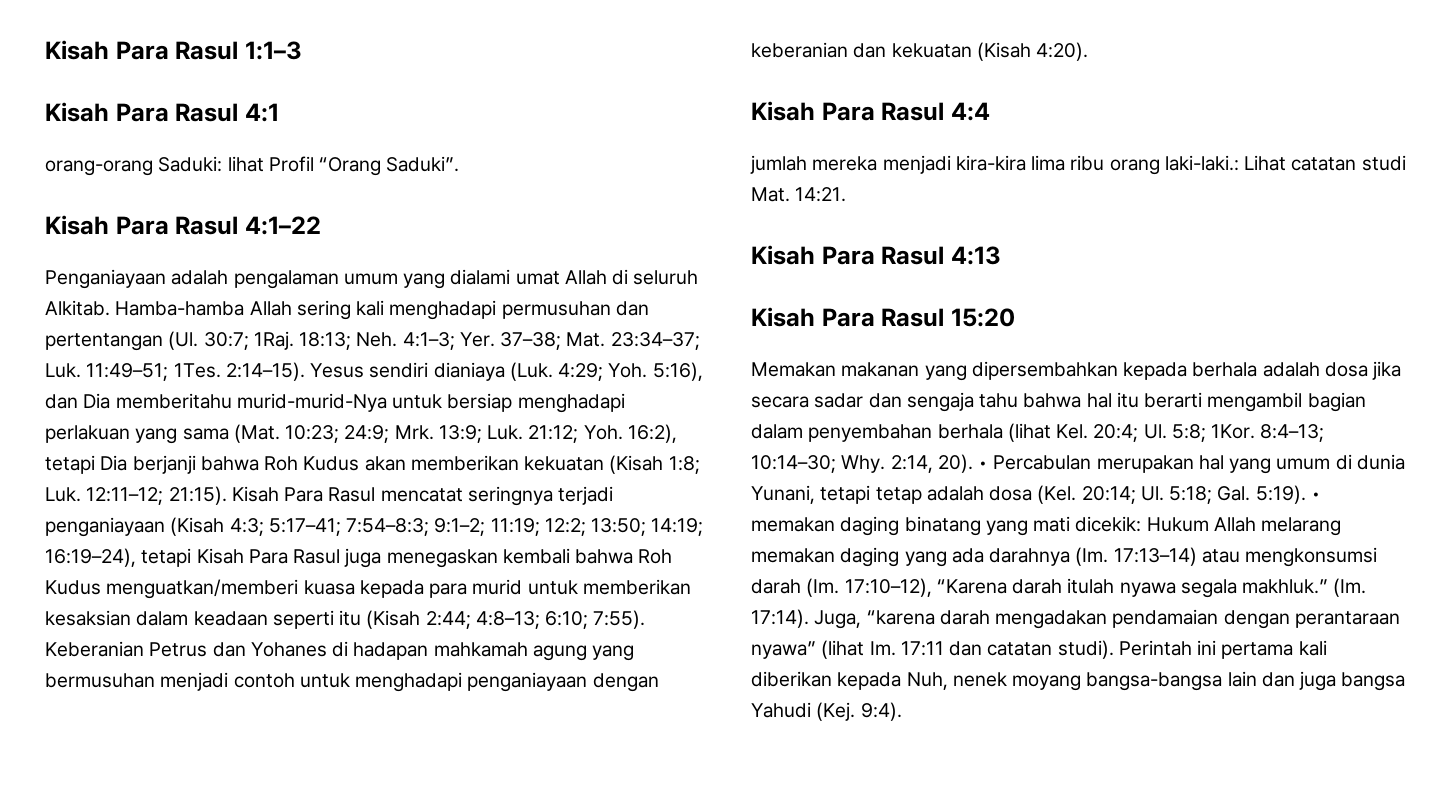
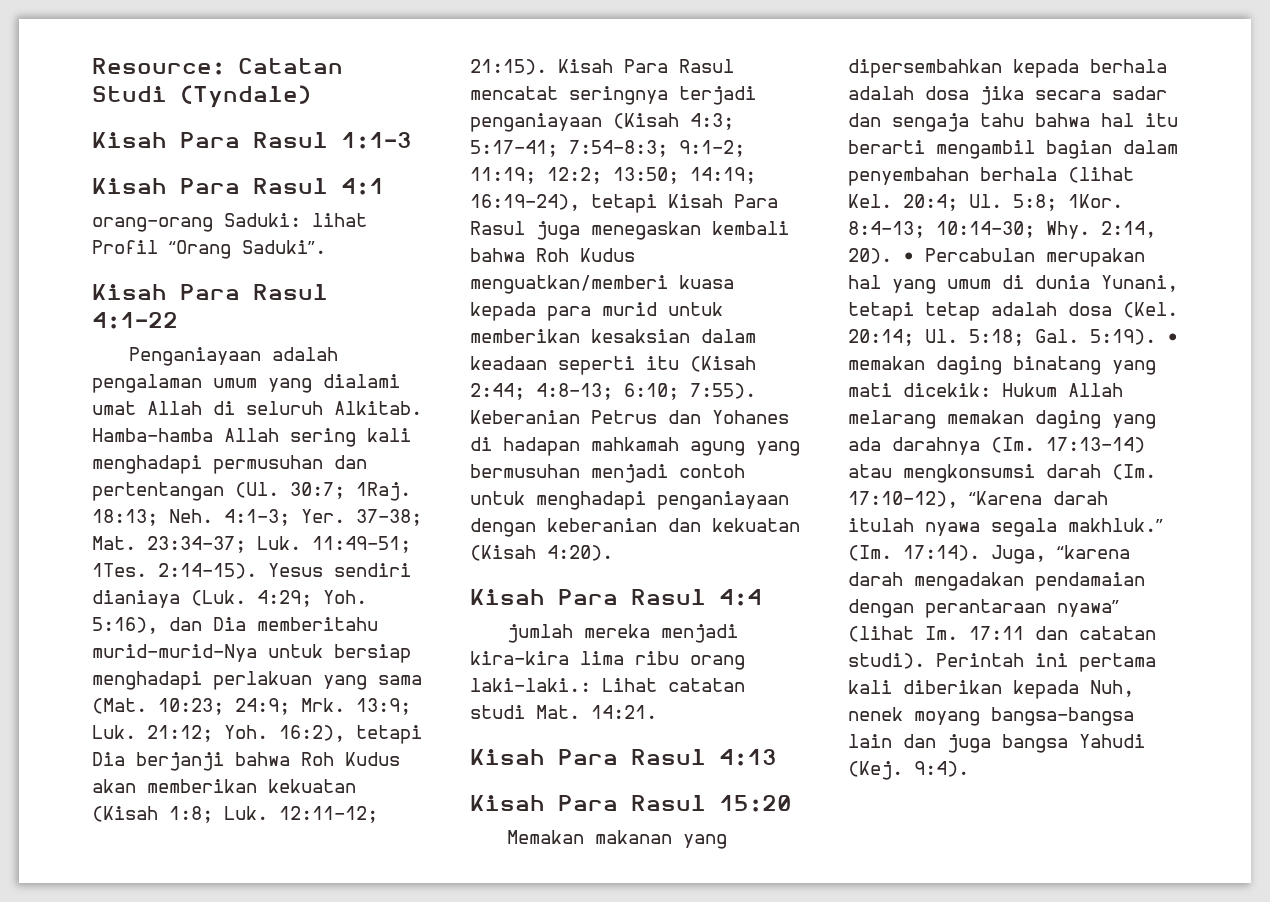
(45, 50) none -> [92,58,343,75] [92,85,311,108] Resource: Catatan Studi (Tyndale) //

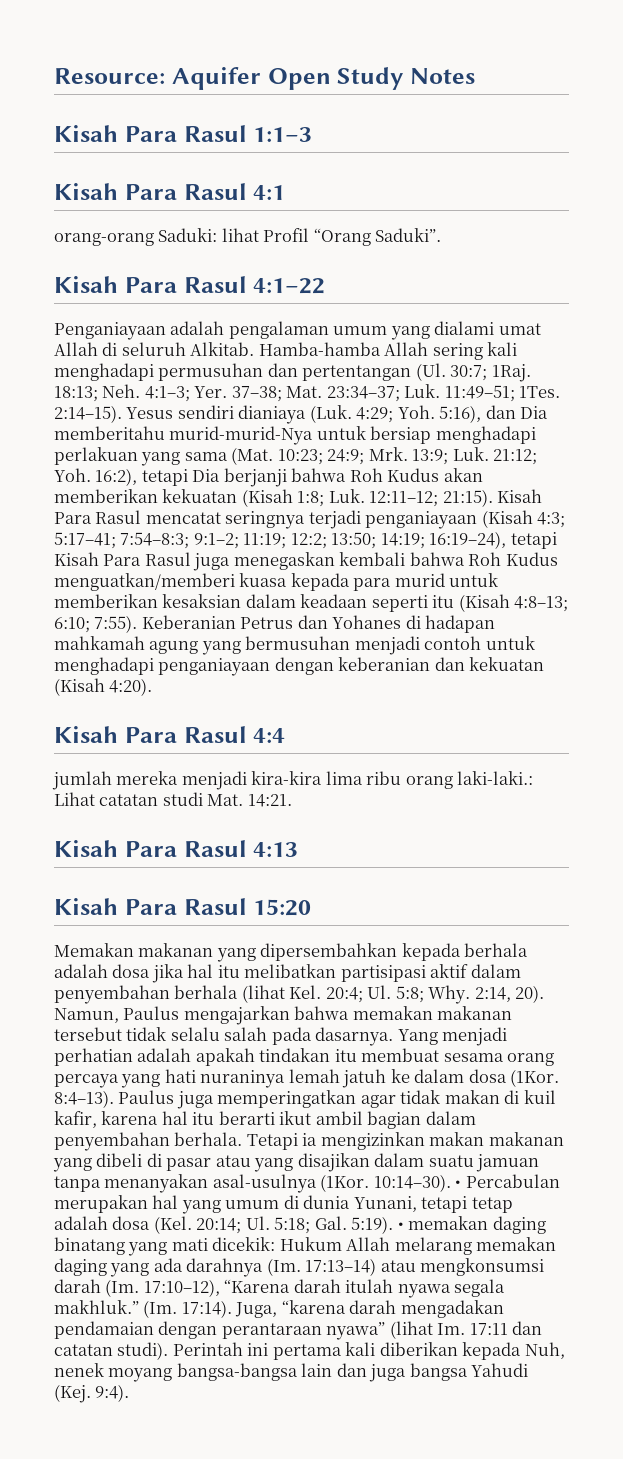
[238,58,343,74] [92,85,311,108] Catatan Studi (Tyndale) -> [171,67,475,90] Aquifer Open Study Notes
[470,383,525,400] 2:44; -> (510, 603) none
[1035,86,1167,100] [848,113,1178,132] [848,140,1112,159] secara sadar dan sengaja tahu bahwa hal itu berarti mengambil bagian -> [187,964,469,982] hal itu melibatkan partisipasi aktif
[1068,194,1123,208] [848,221,1156,239] [848,248,892,264] 1Kor. 8:4–13; 10:14–30; Why. 2:14, 20). -> [428,985,545,1004] [54,1006,513,1025] [54,1027,508,1046] [54,1048,555,1066] [54,1069,560,1088] [54,1090,556,1109] [54,1111,476,1129] [54,1132,564,1151] [53,1153,540,1172] [54,1174,451,1193] Why. 2:14, 20). Namun, Paulus mengajarkan bahwa memakan makanan tersebut tidak selalu salah pada dasarnya. Yang menjadi perhatian adalah apakah tindakan itu membuat sesama orang percaya yang hati nuraninya lemah jatuh ke dalam dosa (1Kor. 8:4–13). Paulus juga memperingatkan agar tidak makan di kuil kafir, karena hal itu berarti ikut ambil bagian dalam penyembahan berhala. Tetapi ia mengizinkan makan makanan yang dibeli di pasar atau yang disajikan dalam suatu jamuan tanpa menanyakan asal-usulnya (1Kor. 10:14–30).

